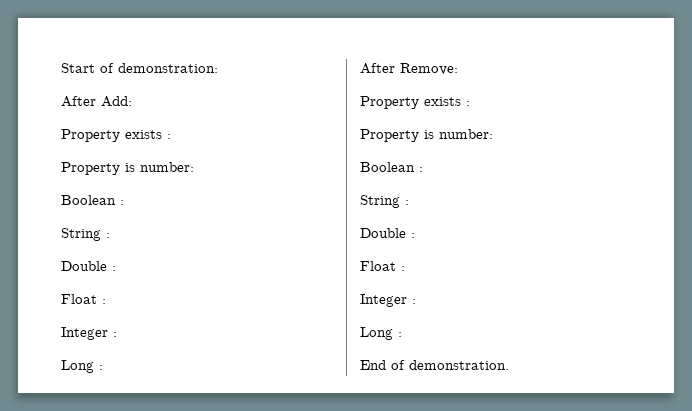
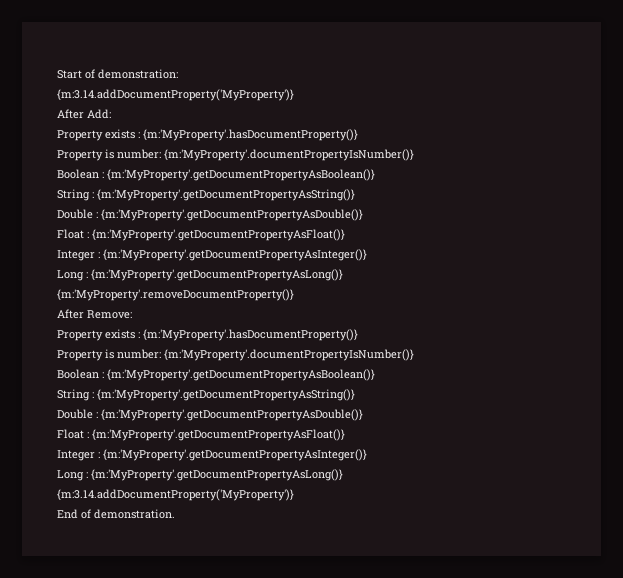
(218, 68) none -> [57,89,294,101] // {m:3.14.addDocumentProperty('MyProperty')}
[61,162,194,175] [61,195,124,205] [61,228,110,241] [61,261,116,271] [61,294,106,304] [61,327,117,340] [61,360,103,373] // Property is number: // Boolean : // String : // Double : // Float : // Integer : // Long : -> [143,129,358,141] [57,149,414,161] [57,169,375,181] [57,189,355,201] [57,209,363,221] [57,229,345,241] [57,249,367,261] [57,269,343,281] [57,289,294,301] {m:'MyProperty'.hasDocumentProperty()} // Property is number: {m:'MyProperty'.documentPropertyIsNumber()} // Boolean : {m:'MyProperty'.getDocumentPropertyAsBoolean()} // String : {m:'MyProperty'.getDocumentPropertyAsString()} // Double : {m:'MyProperty'.getDocumentPropertyAsDouble()} // Float : {m:'MyProperty'.getDocumentPropertyAsFloat()} // Integer : {m:'MyProperty'.getDocumentPropertyAsInteger()} // Long : {m:'MyProperty'.getDocumentPropertyAsLong()} // {m:'MyProperty'.removeDocumentProperty()}
[360,129,493,142] [360,162,423,172] [360,195,409,208] [360,228,415,238] [360,261,405,271] [360,294,416,307] [360,327,402,340] // Property is number: // Boolean : // String : // Double : // Float : // Integer : // Long : -> [143,329,358,341] [57,349,414,361] [57,369,375,381] [57,389,355,401] [57,409,363,421] [57,429,345,441] [57,449,367,461] [57,469,343,481] [57,489,294,501] {m:'MyProperty'.hasDocumentProperty()} // Property is number: {m:'MyProperty'.documentPropertyIsNumber()} // Boolean : {m:'MyProperty'.getDocumentPropertyAsBoolean()} // String : {m:'MyProperty'.getDocumentPropertyAsString()} // Double : {m:'MyProperty'.getDocumentPropertyAsDouble()} // Float : {m:'MyProperty'.getDocumentPropertyAsFloat()} // Integer : {m:'MyProperty'.getDocumentPropertyAsInteger()} // Long : {m:'MyProperty'.getDocumentPropertyAsLong()} // {m:3.14.addDocumentProperty('MyProperty')}

